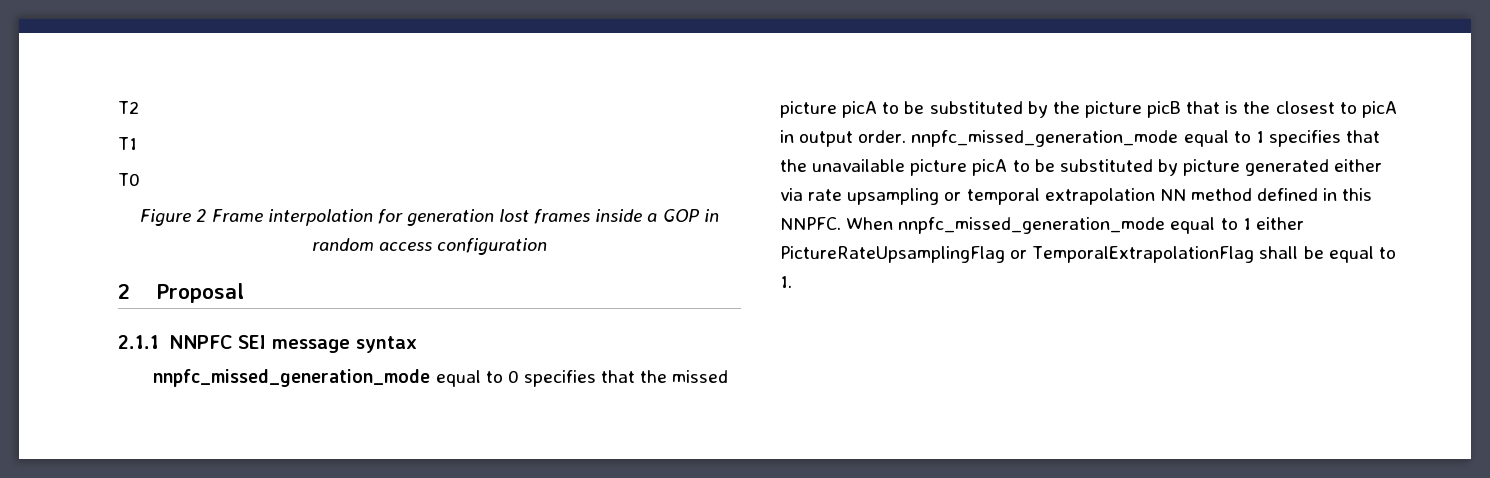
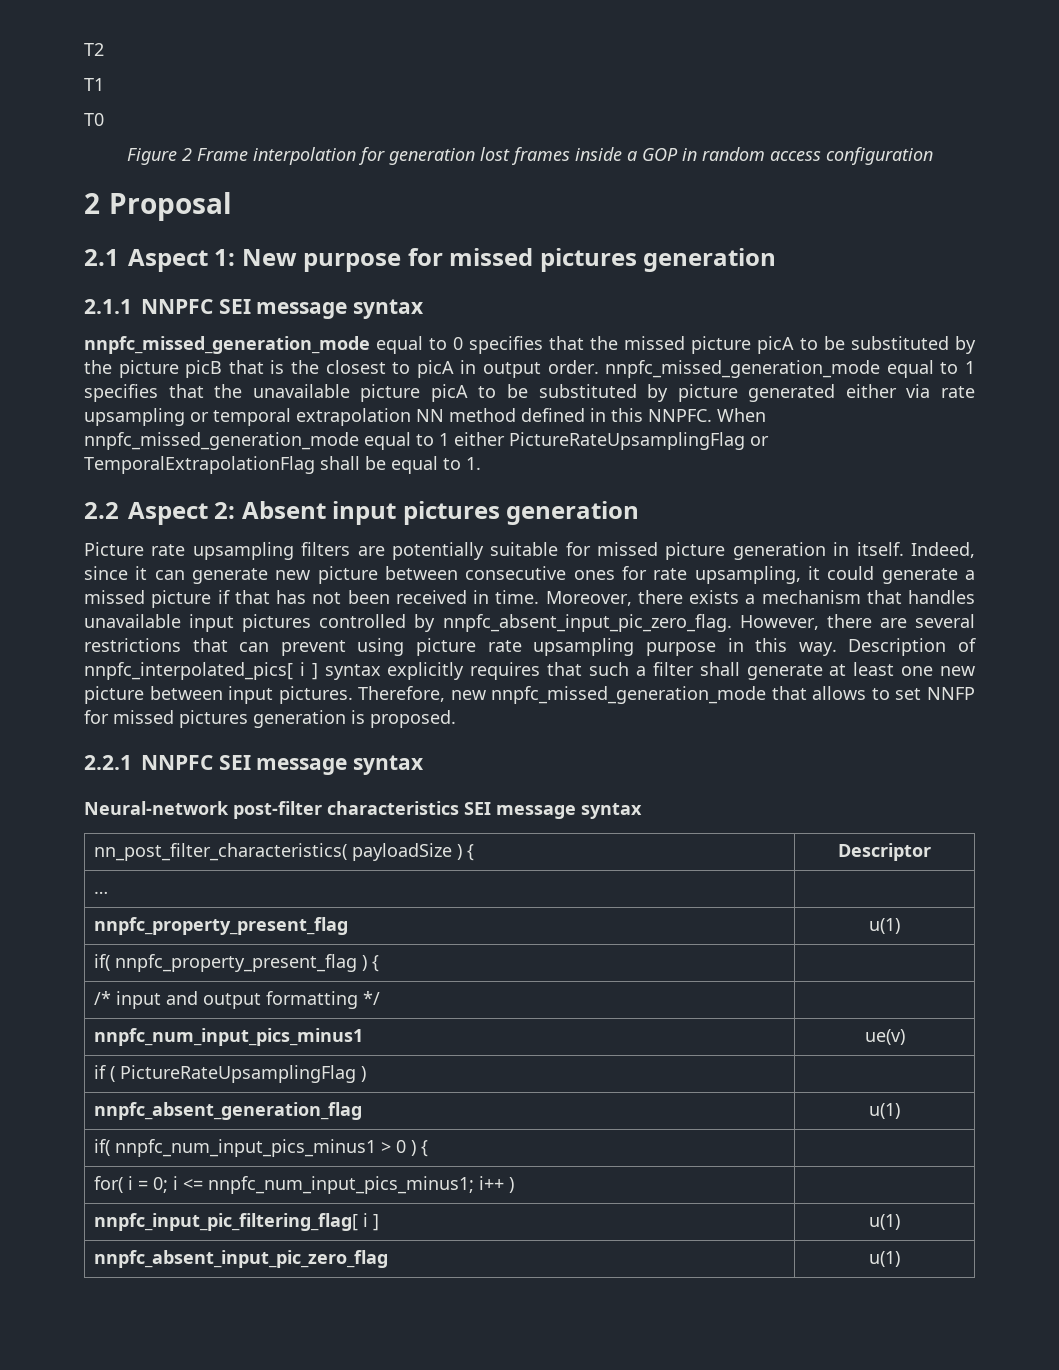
(244, 293) none -> [84,248,777,272] // 2.1 Aspect 1: New purpose for missed pictures generation
(792, 282) none -> [84,501,640,525] [84,542,975,560] [84,566,976,584] [84,590,975,608] [84,614,975,632] [84,638,977,656] [84,662,976,680] [84,686,975,704] [84,710,456,728] [84,755,425,775] [84,801,642,819] [93,843,474,861] [838,843,931,861] [93,891,108,894] [93,917,348,935] [869,918,900,934] [93,954,379,972] [93,991,380,1009] [93,1028,363,1046] [864,1029,905,1045] [93,1065,366,1083] [93,1102,362,1120] [869,1103,900,1119] [93,1139,428,1157] [93,1176,514,1194] [93,1213,379,1231] [869,1214,900,1230] [93,1250,388,1268] [869,1251,900,1267] // 2.2 Aspect 2: Absent input pictures generation // Picture rate upsampling filters are potentially suitable for missed picture generation in itself. Indeed, since it can generate new picture between consecutive ones for rate upsampling, it could generate a missed picture if that has not been received in time. Moreover, there exists a mechanism that handles unavailable input pictures controlled by nnpfc_absent_input_pic_zero_flag. However, there are several restrictions that can prevent using picture rate upsampling purpose in this way. Description of nnpfc_interpolated_pics[ i ] syntax explicitly requires that such a filter shall generate at least one new picture between input pictures. Therefore, new nnpfc_missed_generation_mode that allows to set NNFP for missed pictures generation is proposed. // 2.2.1 NNPFC SEI message syntax // Neural-network post-filter characteristics SEI message syntax // nn_post_filter_characteristics( payloadSize ) { | Descriptor // … | // nnpfc_property_present_flag | u(1) // if( nnpfc_property_present_flag ) { | // /* input and output formatting */ | // nnpfc_num_input_pics_minus1 | ue(v) // if ( PictureRateUpsamplingFlag ) | // nnpfc_absent_generation_flag | u(1) // if( nnpfc_num_input_pics_minus1 > 0 ) { | // for( i = 0; i <= nnpfc_num_input_pics_minus1; i++ ) | // nnpfc_input_pic_filtering_flag[ i ] | u(1) // nnpfc_absent_input_pic_zero_flag | u(1)

